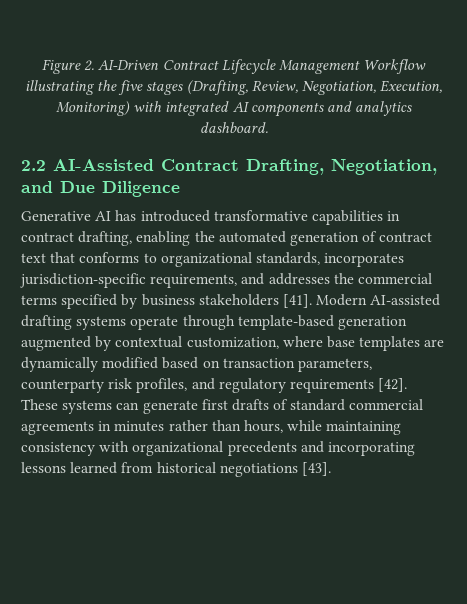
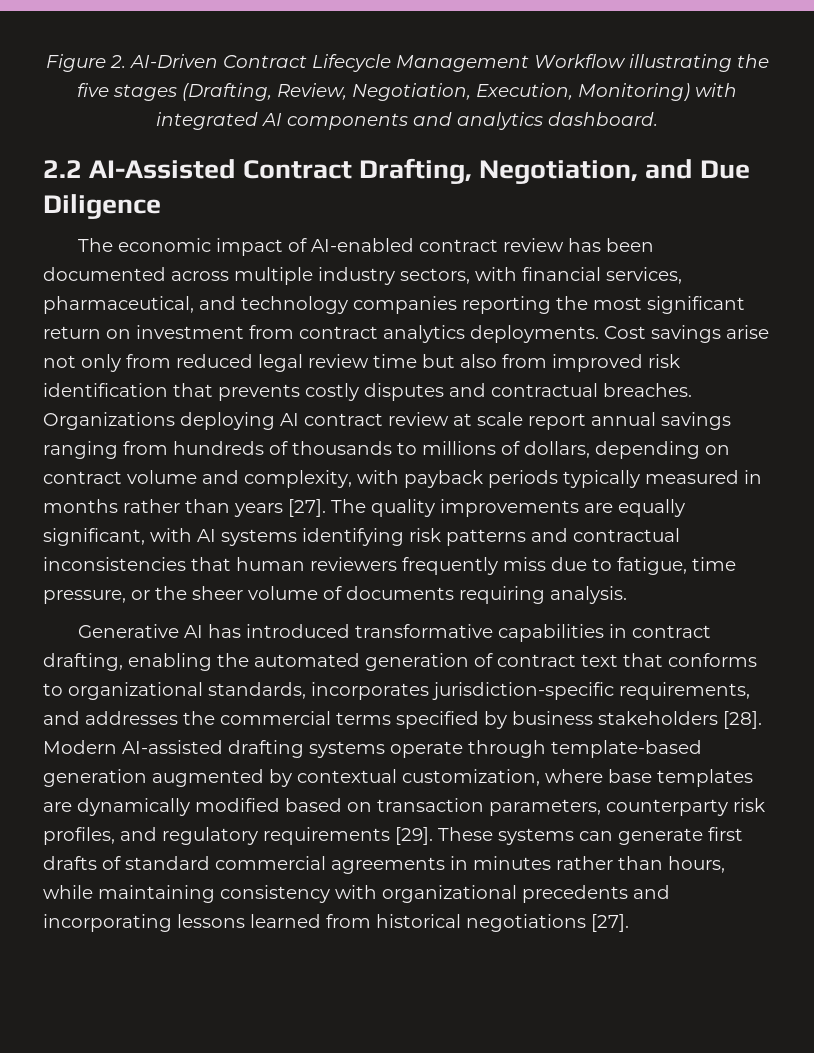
(180, 189) none -> [78,238,655,256] [43,267,682,285] [43,296,745,314] [43,325,769,343] [43,354,680,372] [43,383,692,401] [43,412,731,430] [43,441,730,459] [43,470,762,488] [43,499,685,517] [43,528,680,546] [43,557,736,575] [43,586,627,604] // The economic impact of AI-enabled contract review has been documented across multiple industry sectors, with financial services, pharmaceutical, and technology companies reporting the most significant return on investment from contract analytics deployments. Cost savings arise not only from reduced legal review time but also from improved risk identification that prevents costly disputes and contractual breaches. Organizations deploying AI contract review at scale report annual savings ranging from hundreds of thousands to millions of dollars, depending on contract volume and complexity, with payback periods typically measured in months rather than years [27]. The quality improvements are equally significant, with AI systems identifying risk patterns and contractual inconsistencies that human reviewers frequently miss due to fatigue, time pressure, or the sheer volume of documents requiring analysis.
[282,294,312,308] [41]. -> [723,711,762,729] [28].
[378,378,408,392] [42]. -> [395,827,433,845] [29].
[301,462,331,476] [43]. -> [591,914,629,932] [27].

